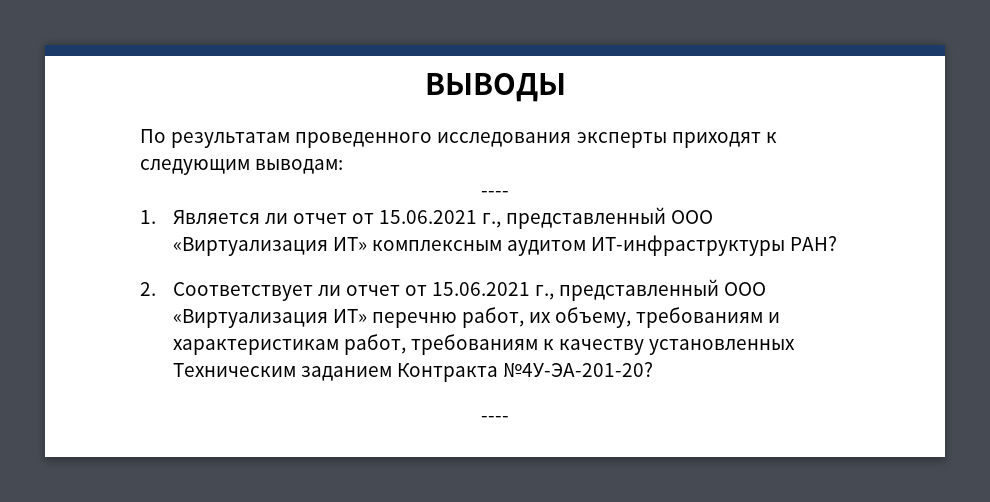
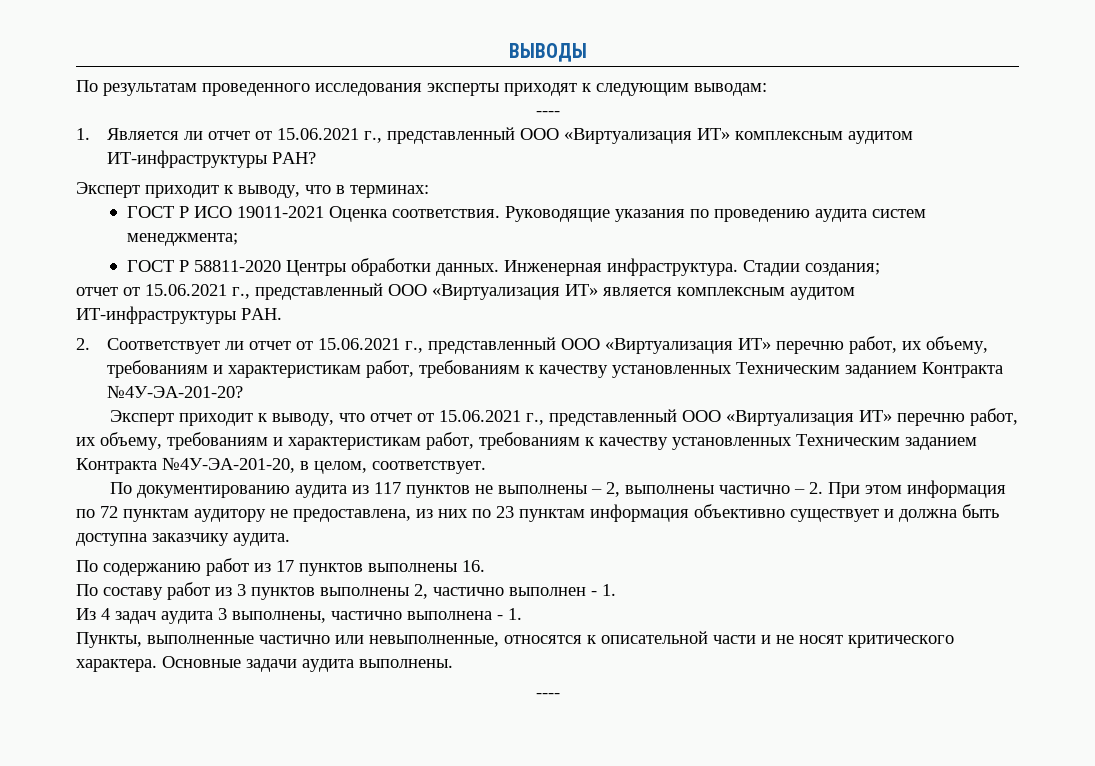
(838, 243) none -> [76,182,429,198] [127,206,927,222] [127,233,239,246] [127,258,881,276] [76,283,855,300] [76,306,282,324] // Эксперт приходит к выводу, что в терминах: // ГОСТ Р ИСО 19011-2021 Оценка соответствия. Руководящие указания по проведению аудита систем менеджмента; // ГОСТ Р 58811-2020 Центры обработки данных. Инженерная инфраструктура. Стадии создания; // отчет от 15.06.2021 г., представленный ООО «Виртуализация ИТ» является комплексным аудитом ИТ-инфраструктуры РАН.
(653, 369) none -> [109,408,1018,426] [76,432,977,450] [76,457,486,474] [109,480,1006,498] [76,504,999,522] [76,533,290,546] [76,558,485,576] [76,582,616,600] [76,608,522,624] [76,631,954,648] [76,656,453,672] // Эксперт приходит к выводу, что отчет от 15.06.2021 г., представленный ООО «Виртуализация ИТ» перечню работ, их объему, требованиям и характеристикам работ, требованиям к качеству установленных Техническим заданием Контракта №4У-ЭА-201-20, в целом, соответствует. // По документированию аудита из 117 пунктов не выполнены – 2, выполнены частично – 2. При этом информация по 72 пунктам аудитору не предоставлена, из них по 23 пунктам информация объективно существует и должна быть доступна заказчику аудита. // По содержанию работ из 17 пунктов выполнены 16. // По составу работ из 3 пунктов выполнены 2, частично выполнен - 1. // Из 4 задач аудита 3 выполнены, частично выполнена - 1. // Пункты, выполненные частично или невыполненные, относятся к описательной части и не носят критического характера. Основные задачи аудита выполнены.

